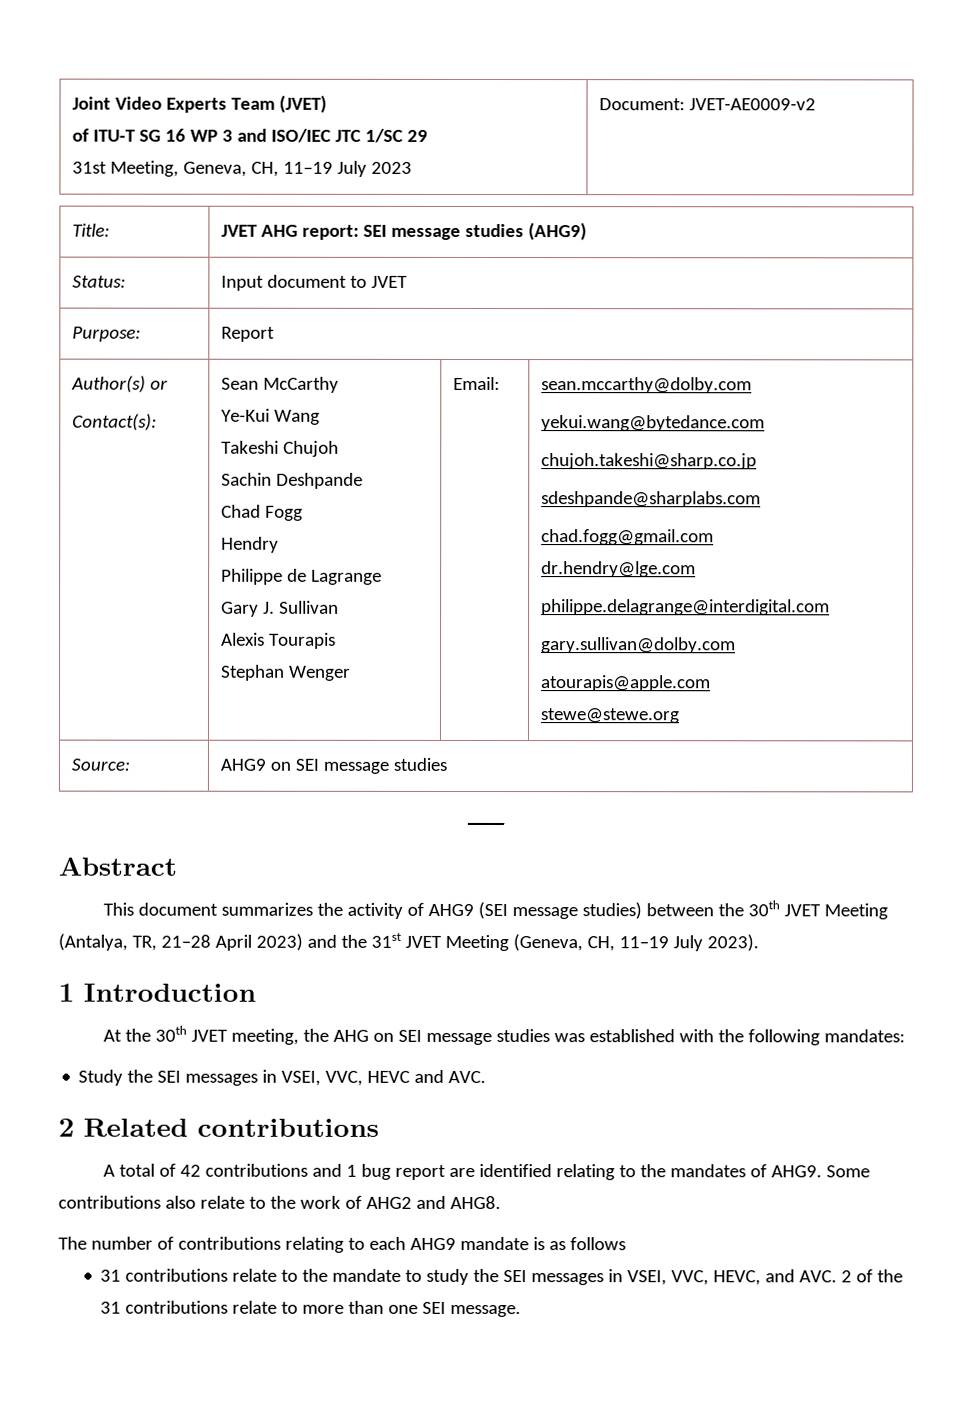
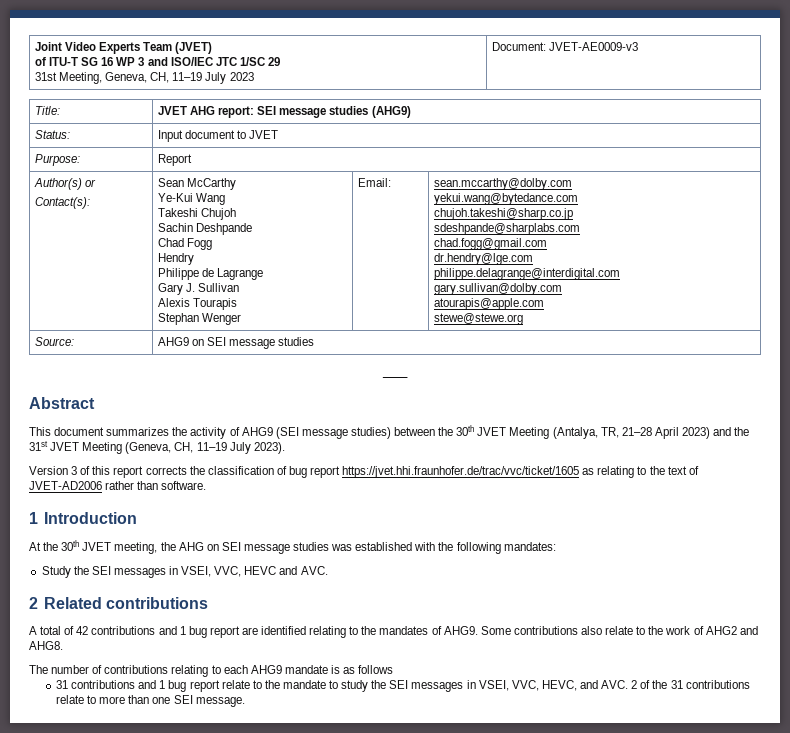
[688,98,816,111] JVET-AE0009-v2 -> [548,42,638,51] JVET-AE0009-v3
(759, 943) none -> [29,466,699,478] [29,481,207,490] // Version 3 of this report corrects the classification of bug report https://jvet.hhi.fraunhofer.de/trac/vvc/ticket/1605 as relating to the text of JVET-AD2006 rather than software.
(229, 1275) none -> [138,680,220,692] and 1 bug report

